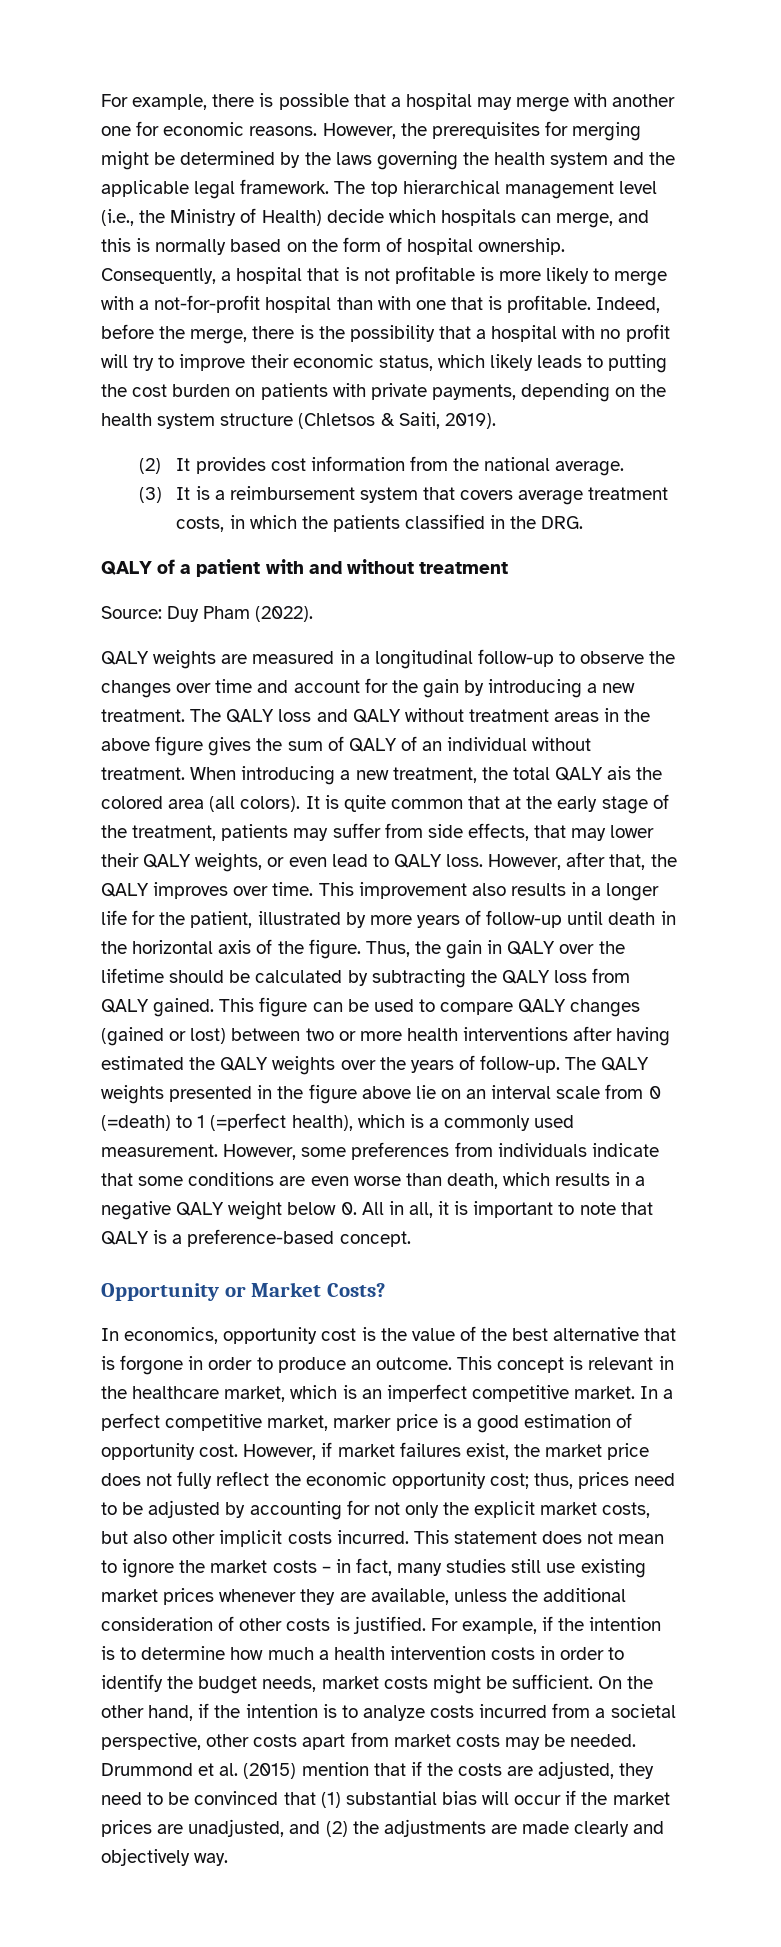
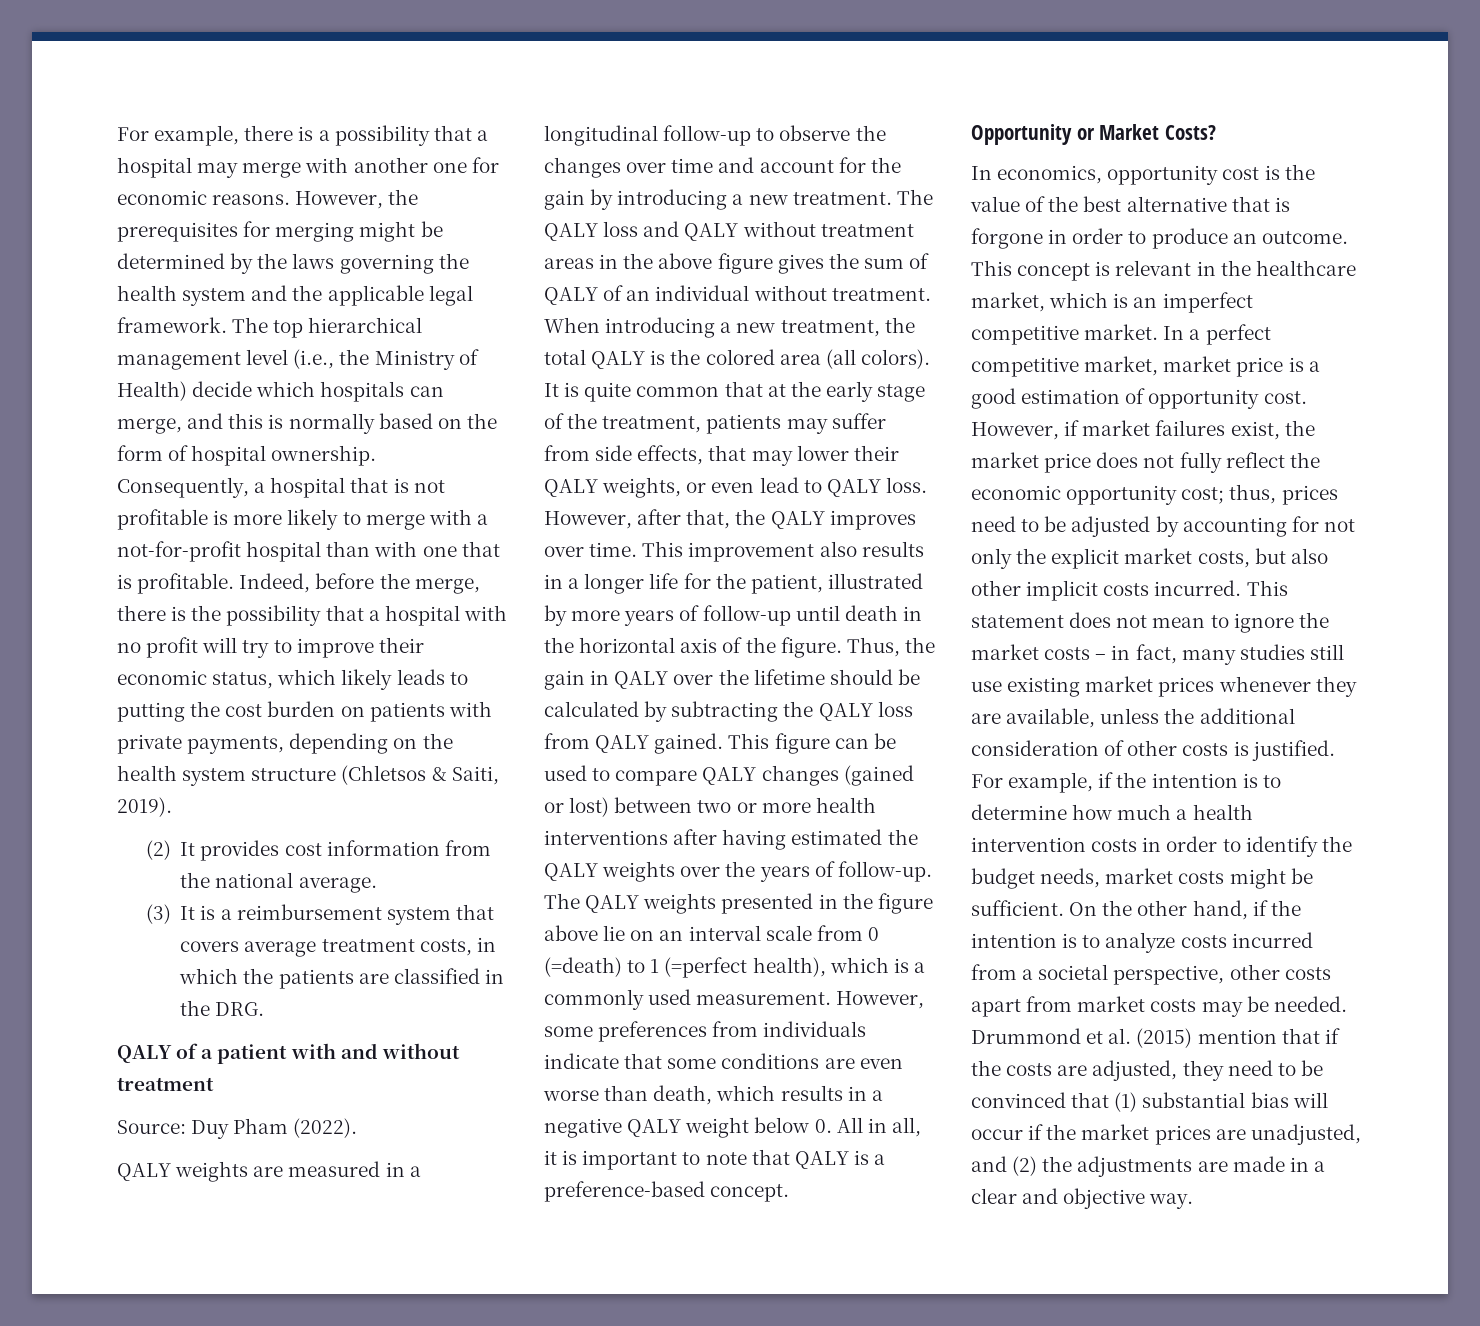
[278,93,349,110] possible -> [318,125,430,146] a possibility
(400, 523) none -> [358,973,389,984] are
[607,766,632,780] ais -> [650,350,666,365] is
[333,1415,392,1428] marker -> [1163,356,1232,372] market
[574,1821,665,1837] [101,1848,190,1866] clearly and objectively -> [1289,1157,1325,1172] [971,1188,1146,1209] in a clear and objective

